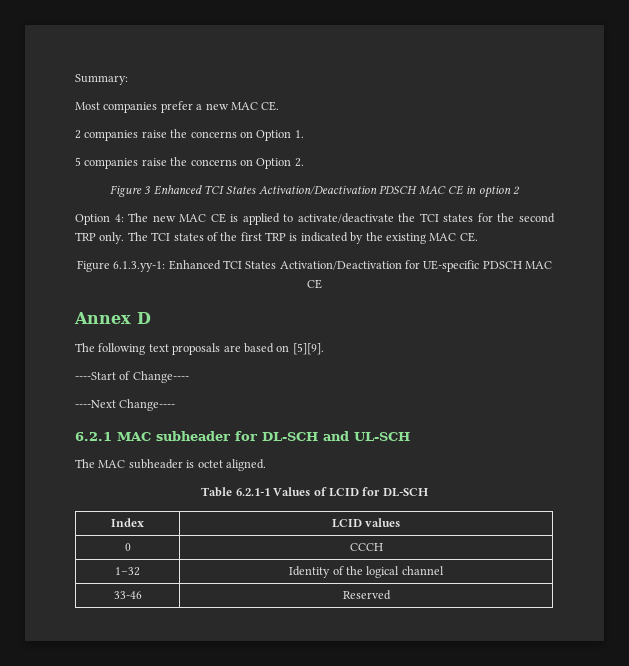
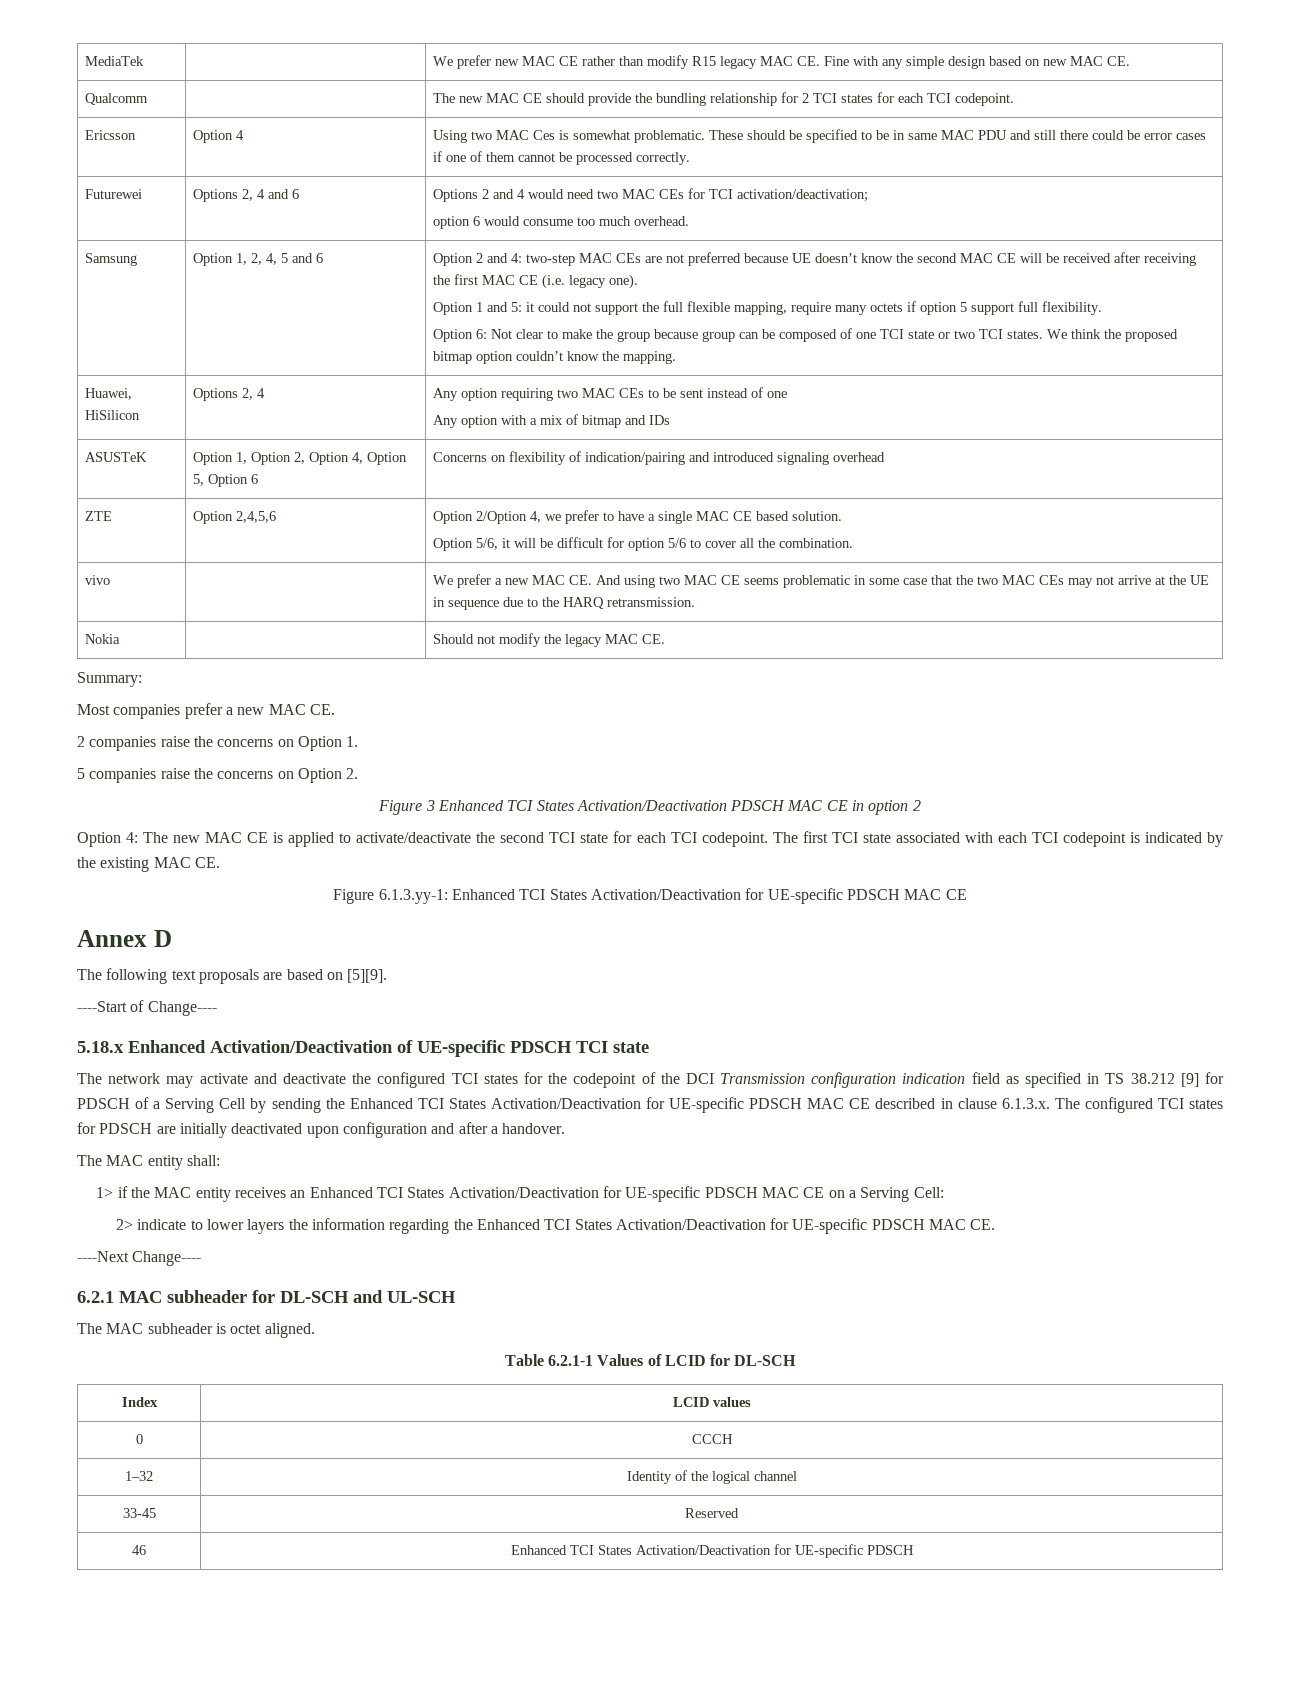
(75, 79) none -> [84,56,144,66] [432,55,1130,69] [84,93,148,105] [432,92,1014,106] [84,130,136,140] [192,130,244,143] [432,129,1206,143] [432,151,690,165] [84,189,142,199] [192,189,299,202] [432,188,868,202] [432,216,689,229] [84,253,137,266] [192,253,323,266] [432,252,1196,266] [432,274,638,289] [432,301,1102,315] [432,328,1178,342] [432,351,676,364] [84,388,132,400] [84,410,140,420] [192,388,265,401] [432,387,787,401] [432,414,670,428] [84,452,147,462] [192,452,407,465] [192,474,258,487] [432,451,885,465] [84,511,112,521] [192,511,276,524] [432,510,842,524] [432,537,853,551] [84,575,110,585] [432,574,1209,588] [432,597,695,610] [84,634,120,644] [432,633,665,647] MediaTek | | We prefer new MAC CE rather than modify R15 legacy MAC CE. Fine with any simple design based on new MAC CE. // Qualcomm | | The new MAC CE should provide the bundling relationship for 2 TCI states for each TCI codepoint. // Ericsson | Option 4 | Using two MAC Ces is somewhat problematic. These should be specified to be in same MAC PDU and still there could be error cases if one of them cannot be processed correctly. // Futurewei | Options 2, 4 and 6 | Options 2 and 4 would need two MAC CEs for TCI activation/deactivation; // option 6 would consume too much overhead. // Samsung | Option 1, 2, 4, 5 and 6 | Option 2 and 4: two-step MAC CEs are not preferred because UE doesn’t know the second MAC CE will be received after receiving the first MAC CE (i.e. legacy one). // Option 1 and 5: it could not support the full flexible mapping, require many octets if option 5 support full flexibility. // Option 6: Not clear to make the group because group can be composed of one TCI state or two TCI states. We think the proposed bitmap option couldn’t know the mapping. // Huawei, HiSilicon | Options 2, 4 | Any option requiring two MAC CEs to be sent instead of one // Any option with a mix of bitmap and IDs // ASUSTeK | Option 1, Option 2, Option 4, Option 5, Option 6 | Concerns on flexibility of indication/pairing and introduced signaling overhead // ZTE | Option 2,4,5,6 | Option 2/Option 4, we prefer to have a single MAC CE based solution. // Option 5/6, it will be difficult for option 5/6 to cover all the combination. // vivo | | We prefer a new MAC CE. And using two MAC CE seems problematic in some case that the two MAC CEs may not arrive at the UE in sequence due to the HARQ retransmission. // Nokia | | Should not modify the legacy MAC CE. //
[419,213,556,223] [75,232,286,244] TCI states for the second TRP only. The TCI states of the first TRP -> [500,831,1126,847] second TCI state for each TCI codepoint. The first TCI state associated with each TCI codepoint
(189, 377) none -> [77,1040,649,1057] [77,1072,1225,1088] [77,1097,1224,1113] [77,1122,566,1138] [77,1155,220,1170] [96,1186,944,1202] [115,1218,996,1234] // 5.18.x Enhanced Activation/Deactivation of UE-specific PDSCH TCI state // The network may activate and deactivate the configured TCI states for the codepoint of the DCI Transmission configuration indication field as specified in TS 38.212 [9] for PDSCH of a Serving Cell by sending the Enhanced TCI States Activation/Deactivation for UE-specific PDSCH MAC CE described in clause 6.1.3.x. The configured TCI states for PDSCH are initially deactivated upon configuration and after a handover. // The MAC entity shall: // 1> if the MAC entity receives an Enhanced TCI States Activation/Deactivation for UE-specific PDSCH MAC CE on a Serving Cell: // 2> indicate to lower layers the information regarding the Enhanced TCI States Activation/Deactivation for UE-specific PDSCH MAC CE.
[113,591,142,599] 33-46 -> [122,1508,156,1518] 33-45
(391, 595) none -> [132,1545,146,1555] [510,1544,914,1558] // 46 | Enhanced TCI States Activation/Deactivation for UE-specific PDSCH

